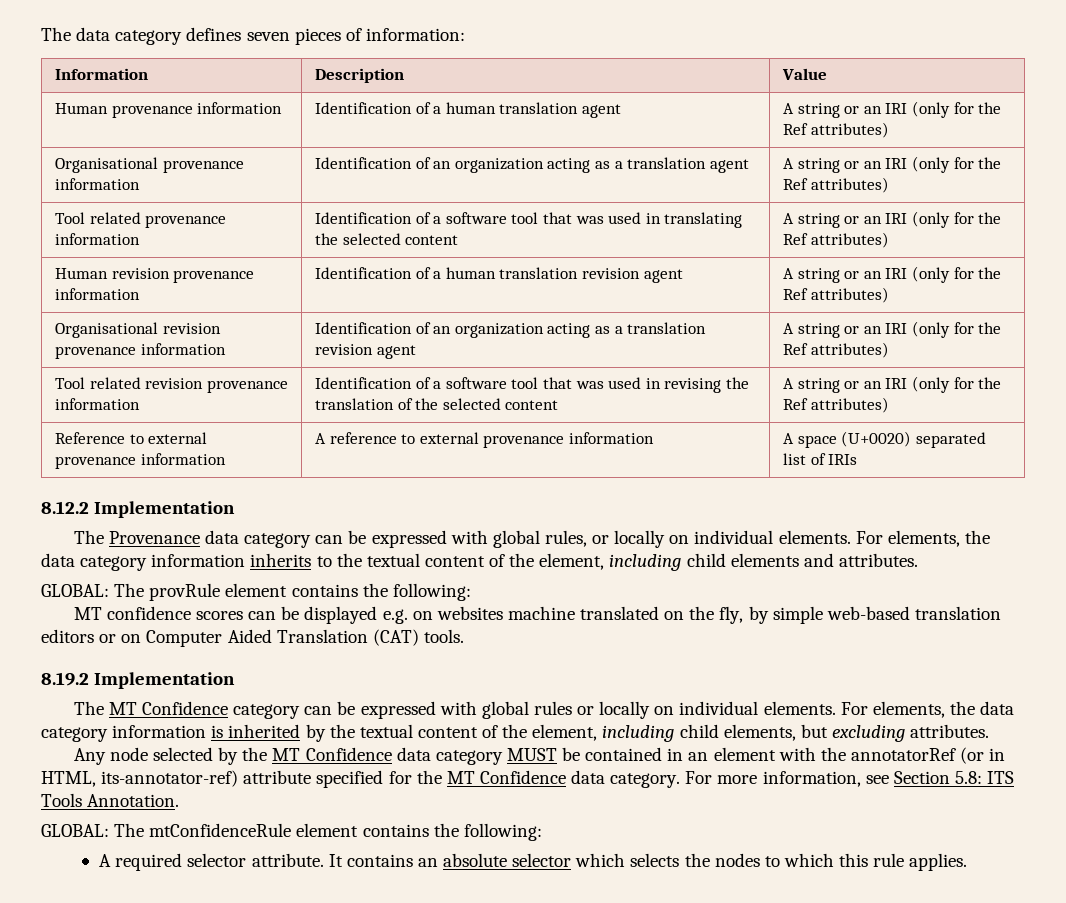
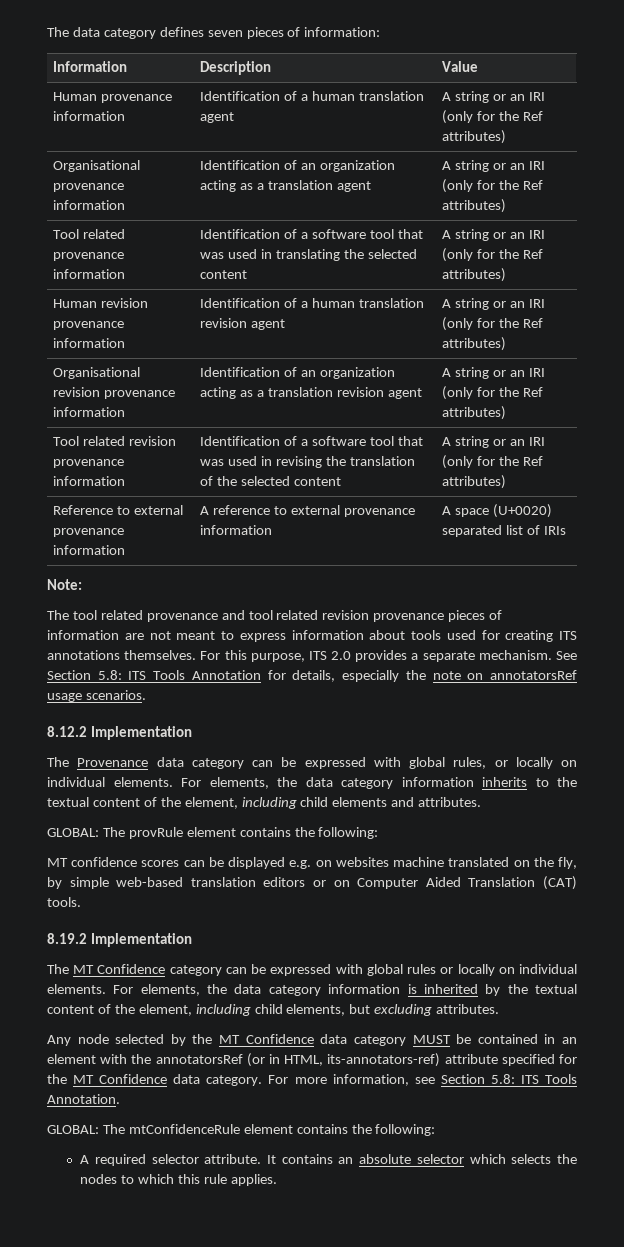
(858, 459) none -> [47,579,82,590] [47,610,503,622] [47,630,577,642] [47,650,577,662] [47,670,578,682] [47,690,146,702] // Note: // The tool related provenance and tool related revision provenance pieces of information are not meant to express information about tools used for creating ITS annotations themselves. For this purpose, ITS 2.0 provides a separate mechanism. See Section 5.8: ITS Tools Annotation for details, especially the note on annotatorsRef usage scenarios.
[850,748,956,761] annotatorRef -> [155,1054,243,1064] annotatorsRef
[101,770,239,787] its-annotator-ref) -> [327,1053,441,1067] its-annotators-ref)

